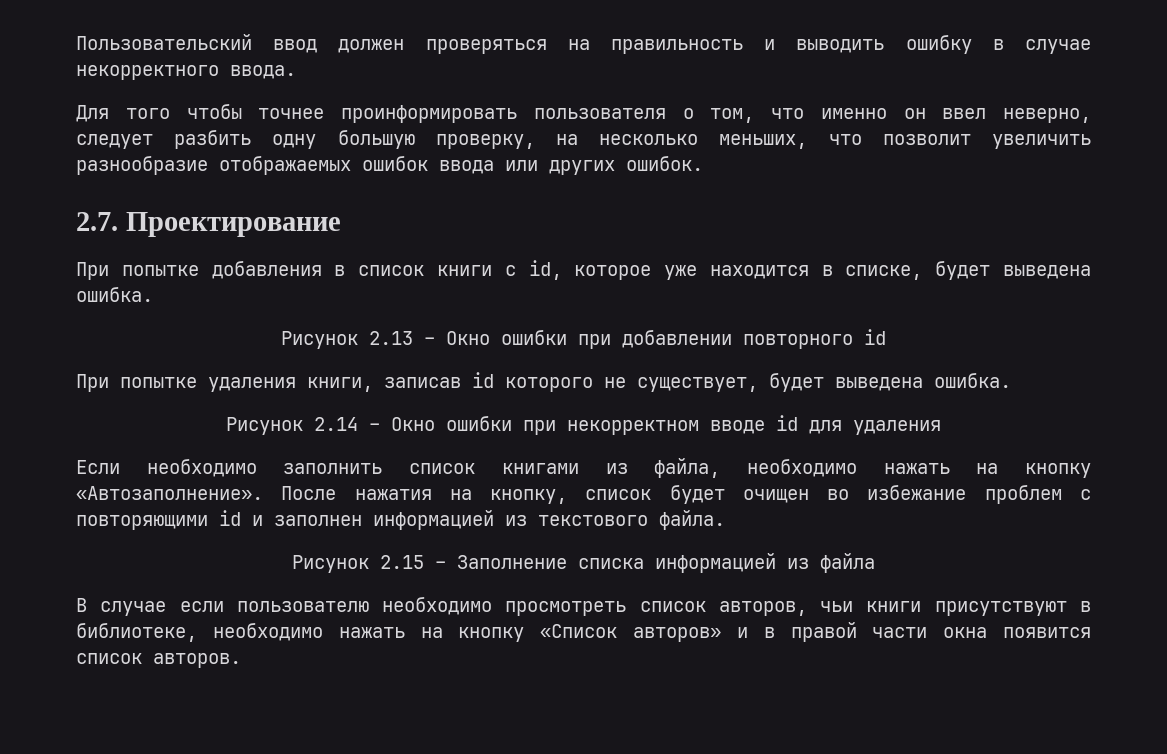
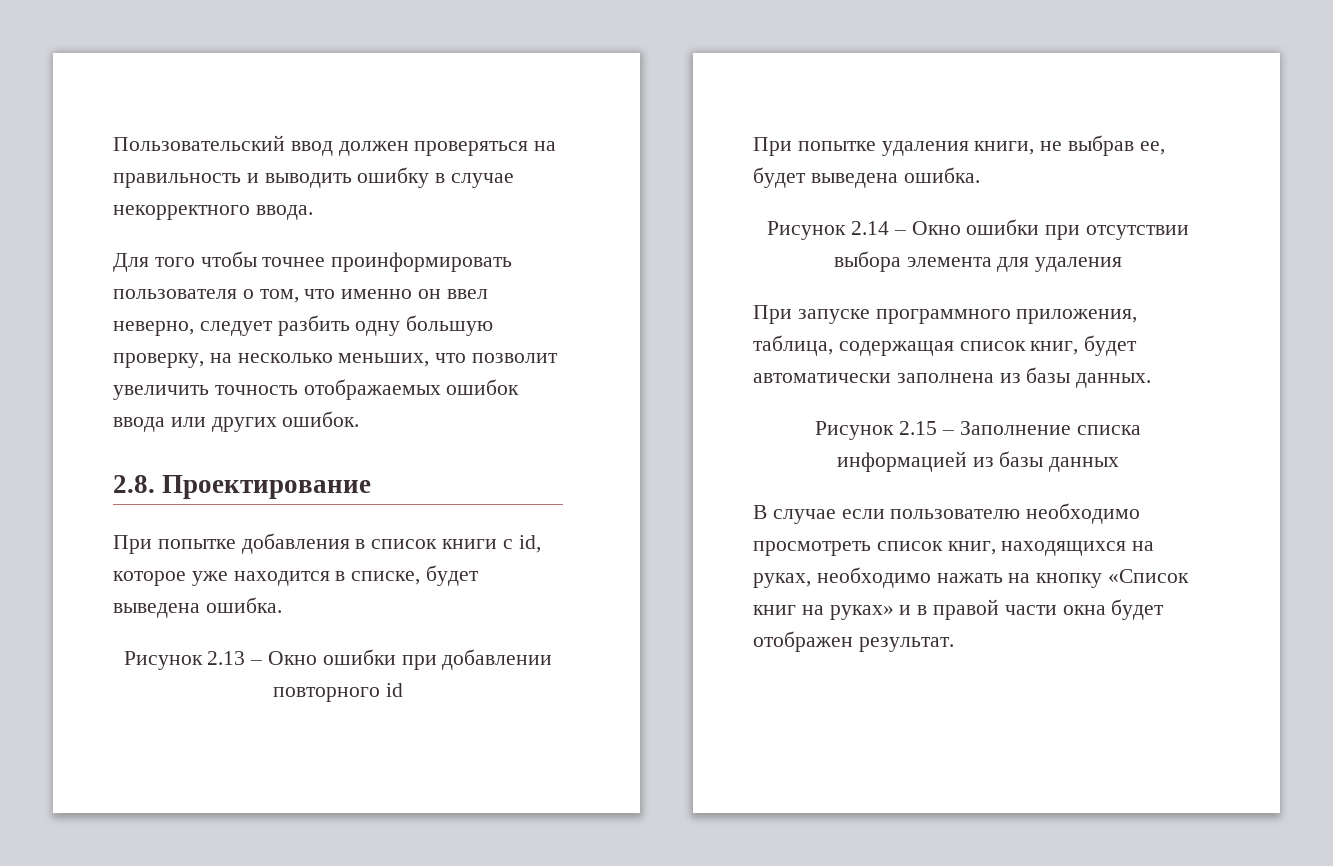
[76,156,208,175] разнообразие -> [214,385,298,395] точность
[76,212,118,231] 2.7. -> [113,475,155,493] 2.8.
[384,372,758,392] записав id которого не существует, -> [1040,135,1165,156] не выбрав ее,
[567,415,798,435] некорректном вводе id -> [1085,225,1189,240] [833,251,992,272] отсутствии выбора элемента
[76,458,1092,478] [76,485,1091,504] [76,510,725,530] Если необходимо заполнить список книгами из файла, необходимо нажать на кнопку «Автозаполнение». После нажатия на кнопку, список будет очищен во избежание проблем с повторяющими id и заполнен информацией из текстового файла. -> [753,305,1138,324] [753,335,1138,356] [753,367,1152,388] При запуске программного приложения, таблица, содержащая список книг, будет автоматически заполнена из базы данных.
[820,553,875,573] файла -> [999,451,1120,472] базы данных
[718,601,1091,616] [76,623,197,642] авторов, чьи книги присутствуют в библиотеке, -> [947,541,1155,556] [753,573,811,588] книг, находящихся на руках,
[633,627,721,642] авторов» -> [753,605,894,620] книг на руках»
[1003,627,1092,638] [76,653,241,668] появится список авторов. -> [1111,599,1165,620] [753,631,954,652] будет отображен результат.

